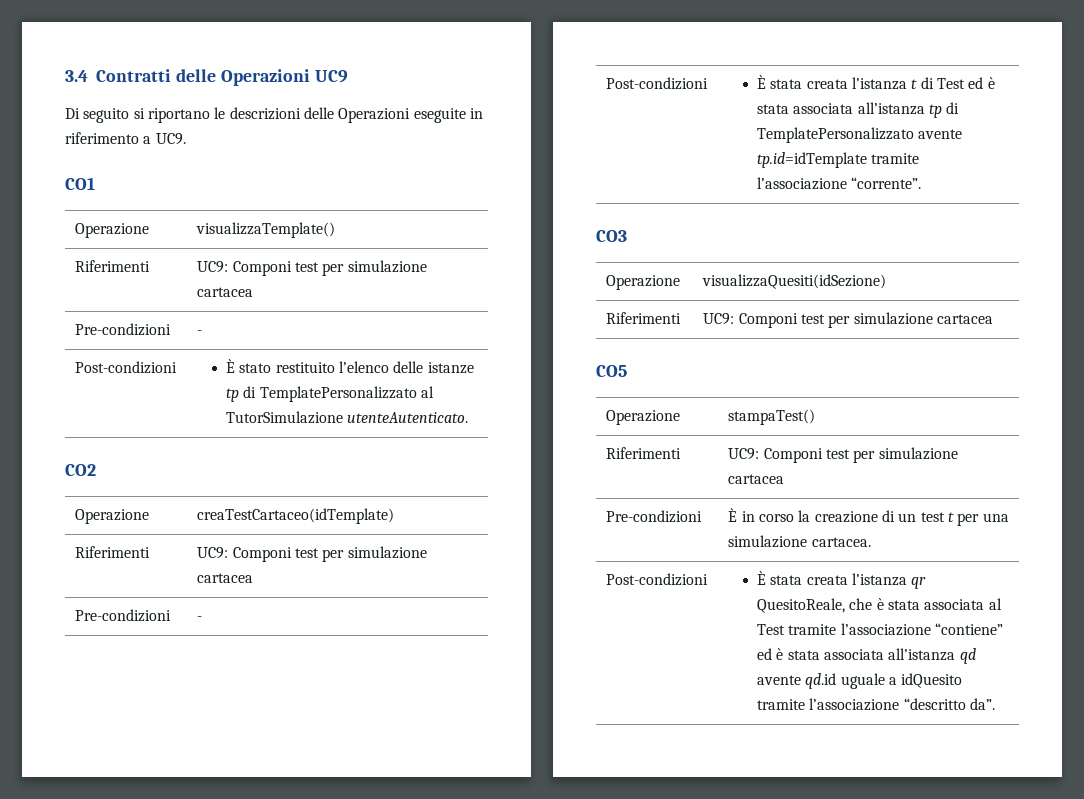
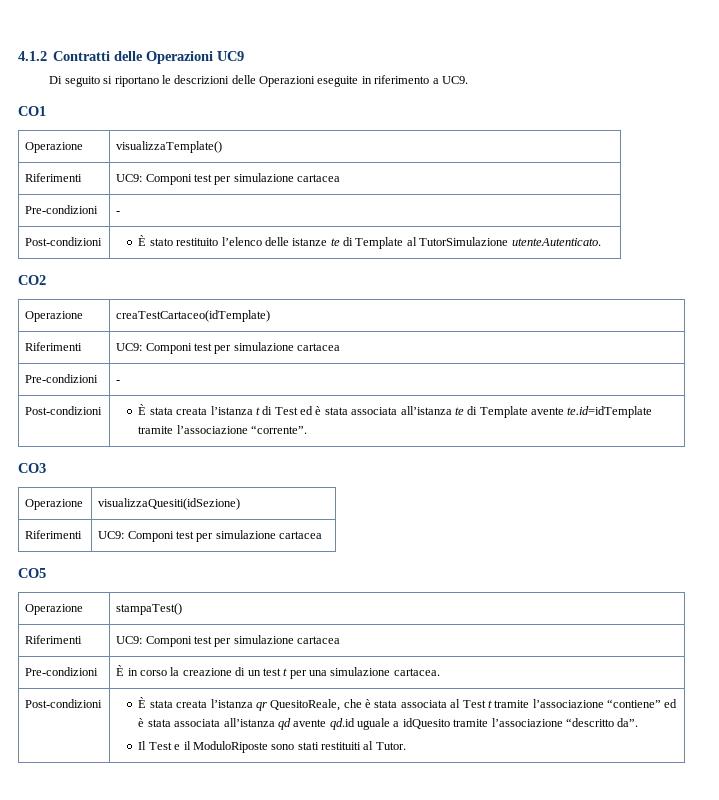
[65,70,88,82] 3.4 -> [18,51,47,61] 4.1.2
[226,386,417,402] tp di TemplatePersonalizzato -> [330,237,404,249] te di Template
[929,102,960,118] [757,127,963,143] [757,152,868,168] tp di TemplatePersonalizzato avente tp.id=idTemplate -> [454,406,653,418] te di Template avente te.id=idTemplate
(786, 629) none -> [487,700,492,708] t
(996, 704) none -> [138,741,406,753] // Il Test e il ModuloRiposte sono stati restituiti al Tutor.

